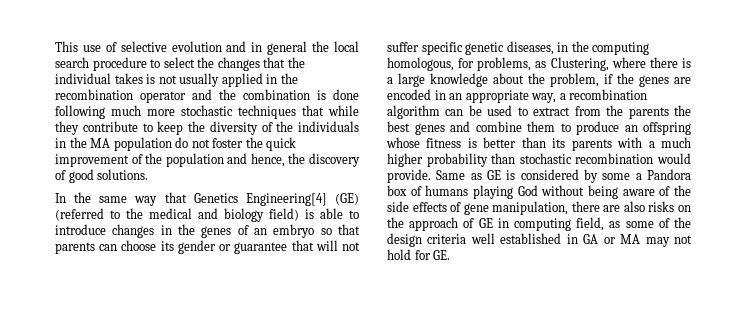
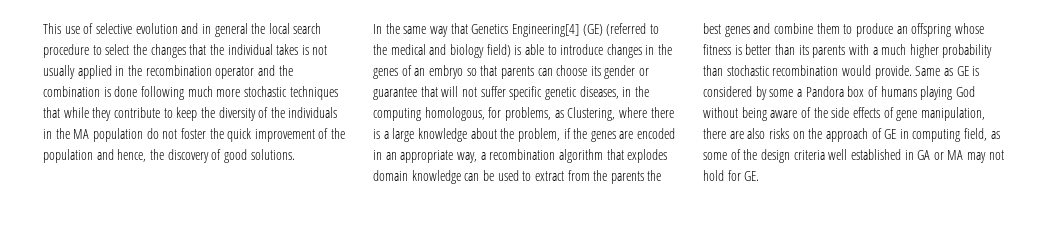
(440, 112) none -> [606,149,668,163] [373,170,461,184] that explodes domain knowledge

